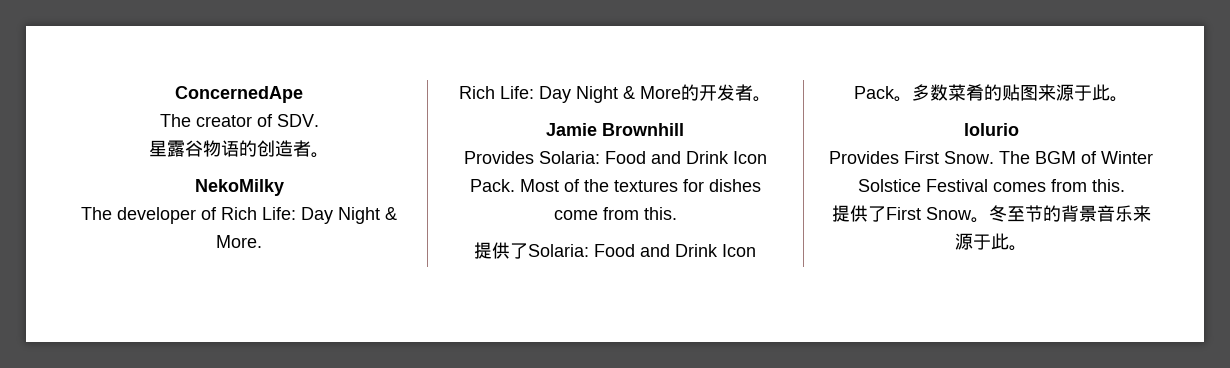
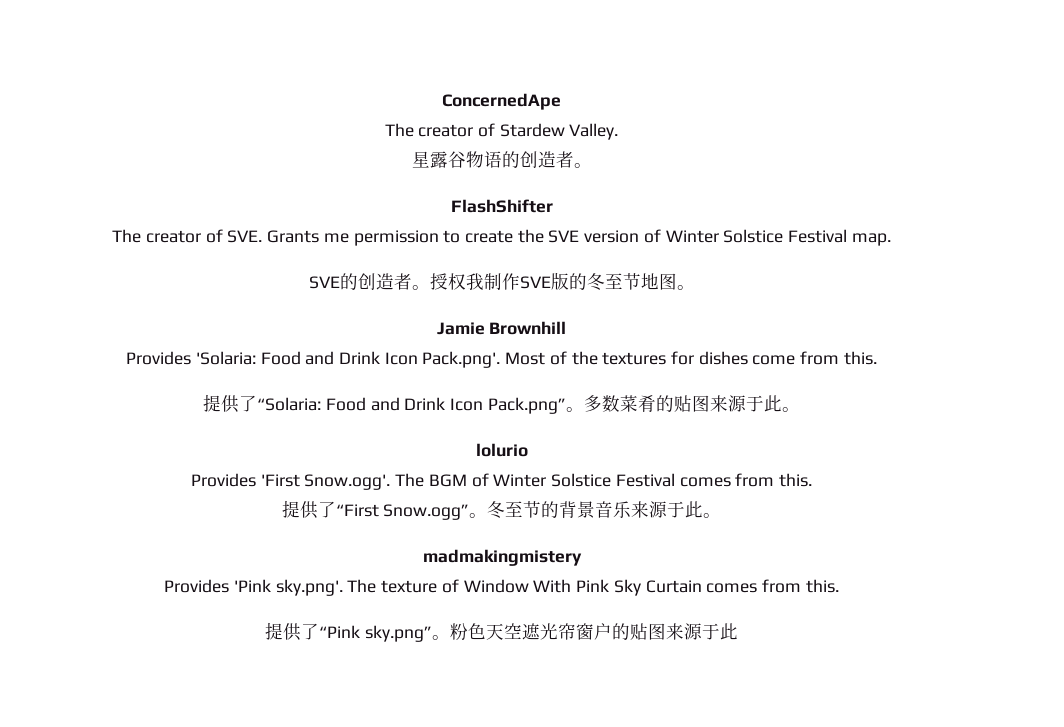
[276,114,319,127] SDV. -> [499,123,619,140] Stardew Valley.
[194,179,284,196] [81,207,397,224] [216,235,262,248] [459,84,753,103] NekoMilky // The developer of Rich Life: Day Night & More. // Rich Life: Day Night & More的开发者 -> [450,199,553,213] [112,229,891,246] [308,272,677,291] FlashShifter // The creator of SVE. Grants me permission to create the SVE version of Winter Solstice Festival map. // SVE的创造者。授权我制作SVE版的冬至节地图
[538,151,767,164] [469,179,515,192] Solaria: Food and Drink Icon Pack. -> [195,351,501,368] 'Solaria: Food and Drink Icon Pack.png'.
[528,244,756,257] [854,86,895,99] Solaria: Food and Drink Icon Pack -> [257,397,566,414] “Solaria: Food and Drink Icon Pack.png”
[904,151,994,164] First Snow. -> [260,474,391,490] 'First Snow.ogg'.
[885,207,972,220] First Snow -> [335,504,470,520] “First Snow.ogg”
(1027, 248) none -> [422,549,582,566] [164,579,839,596] [265,622,738,642] // madmakingmistery // Provides 'Pink sky.png'. The texture of Window With Pink Sky Curtain comes from this. // 提供了“Pink sky.png”。粉色天空遮光帘窗户的贴图来源于此

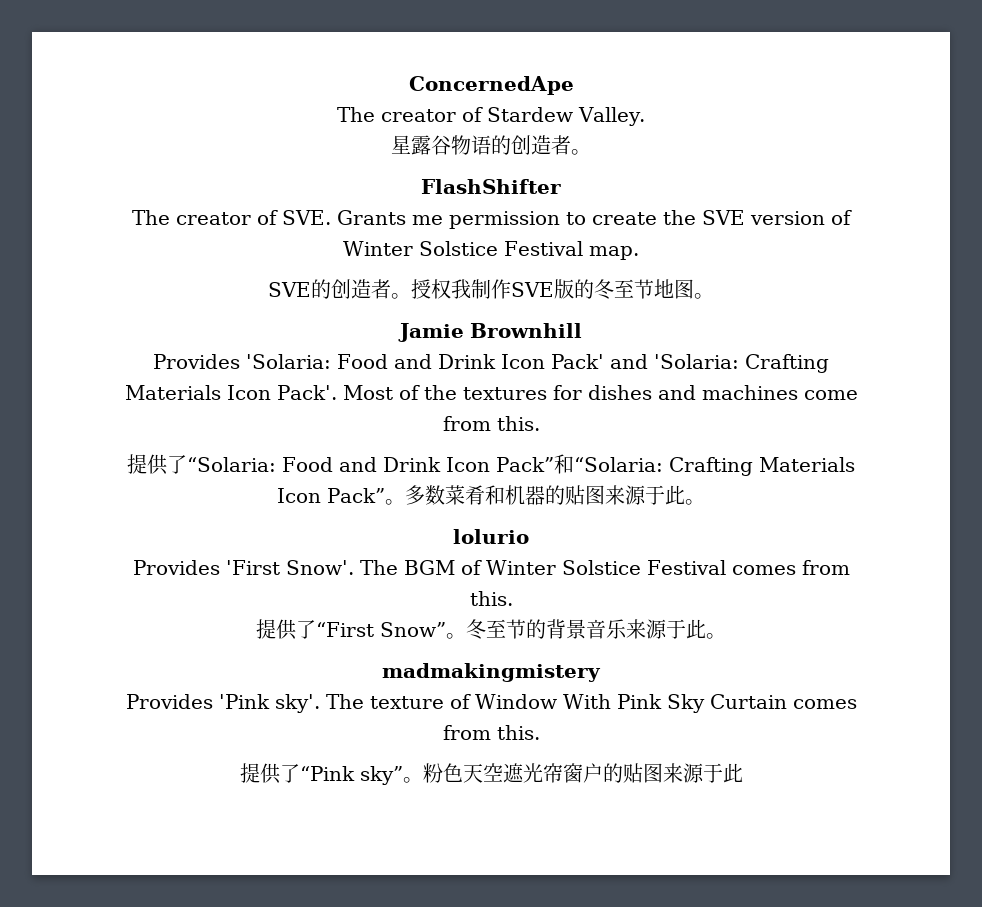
[422,351,501,368] Pack.png'. -> [550,354,830,373] [124,385,337,400] Pack' and 'Solaria: Crafting Materials Icon Pack'.
(748, 358) none -> [657,385,798,400] and machines
[487,397,566,414] Pack.png” -> [496,454,855,476] [277,488,386,503] Pack”和“Solaria: Crafting Materials Icon Pack”
(656, 403) none -> [484,485,545,505] 和机器
[304,474,391,490] Snow.ogg'. -> [285,560,354,575] Snow'.
[383,504,470,520] Snow.ogg” -> [380,622,446,637] Snow”
[275,579,343,596] sky.png'. -> [274,694,320,713] sky'.
[364,625,432,642] sky.png” -> [359,766,403,785] sky”

